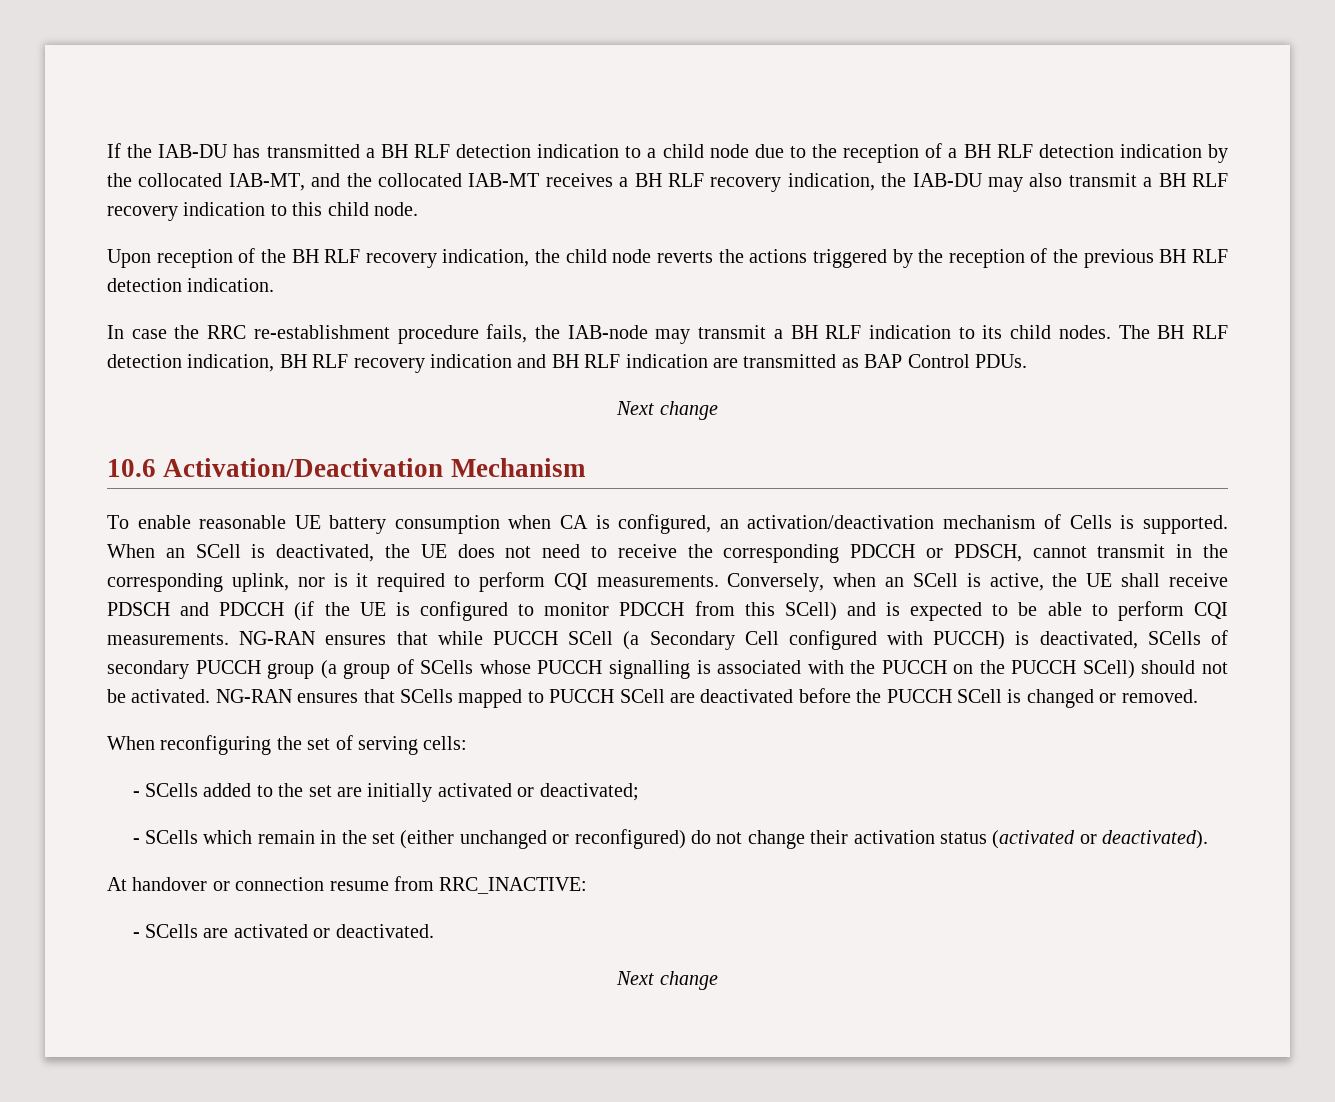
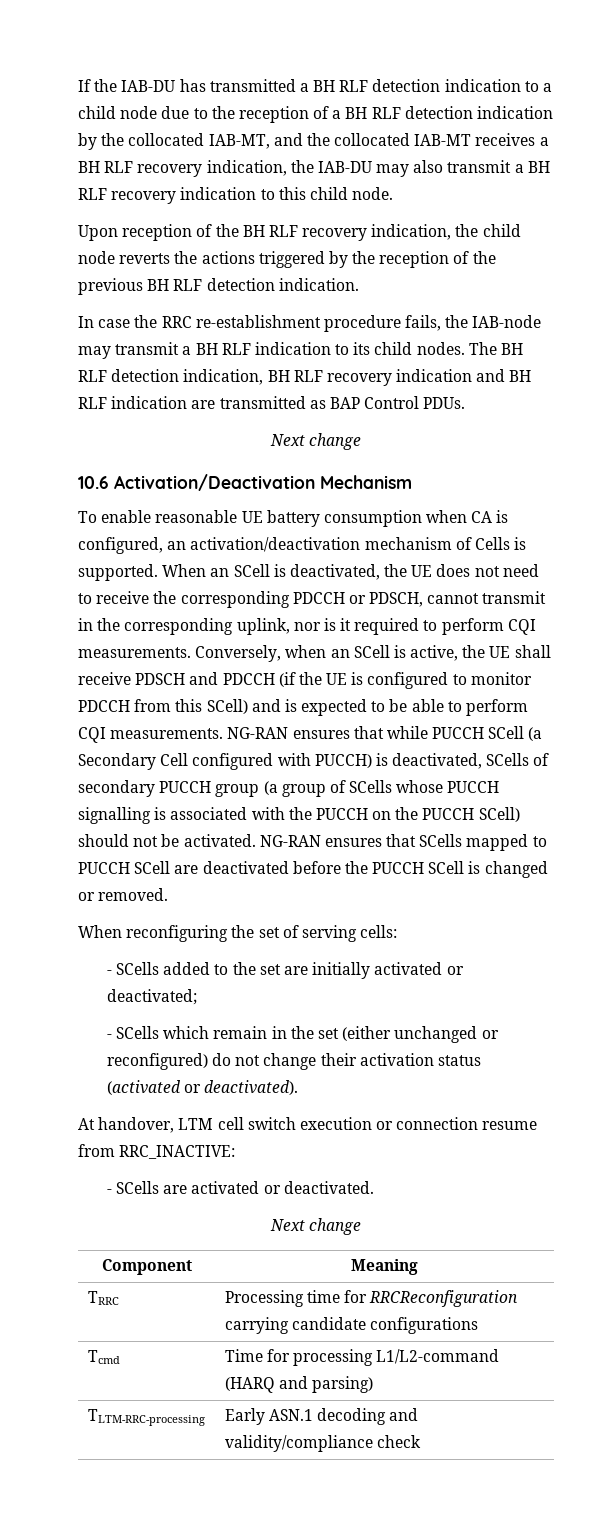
[132,877,208,891] handover -> [98,1117,372,1133] handover, LTM cell switch execution
(718, 980) none -> [102,1259,192,1275] [351,1259,418,1275] [87,1291,119,1305] [224,1290,519,1307] [224,1317,478,1334] [87,1350,120,1364] [224,1349,500,1366] [224,1376,373,1393] [87,1409,205,1426] [224,1408,419,1425] [224,1435,421,1452] // Component | Meaning // TRRC | Processing time for RRCReconfiguration carrying candidate configurations // Tcmd | Time for processing L1/L2-command (HARQ and parsing) // TLTM-RRC-processing | Early ASN.1 decoding and validity/compliance check

